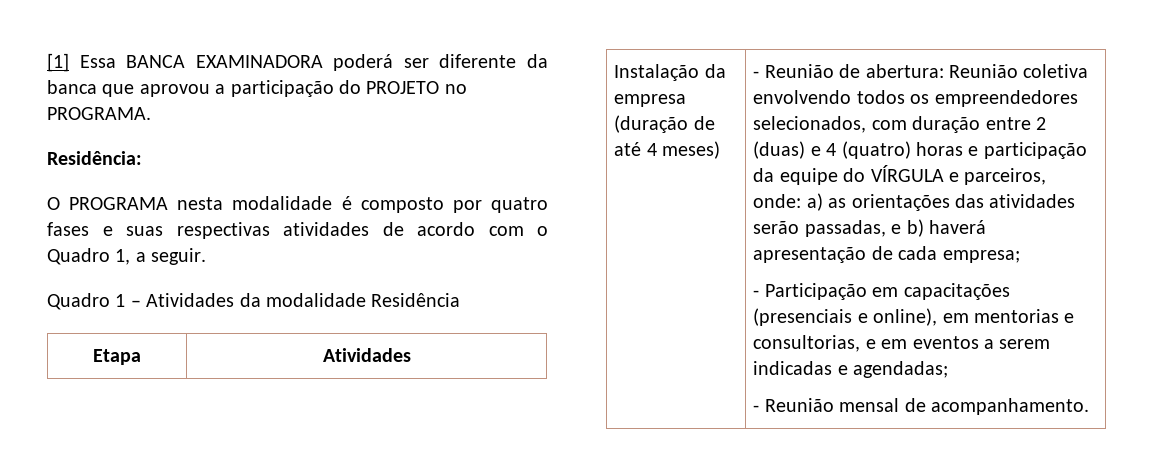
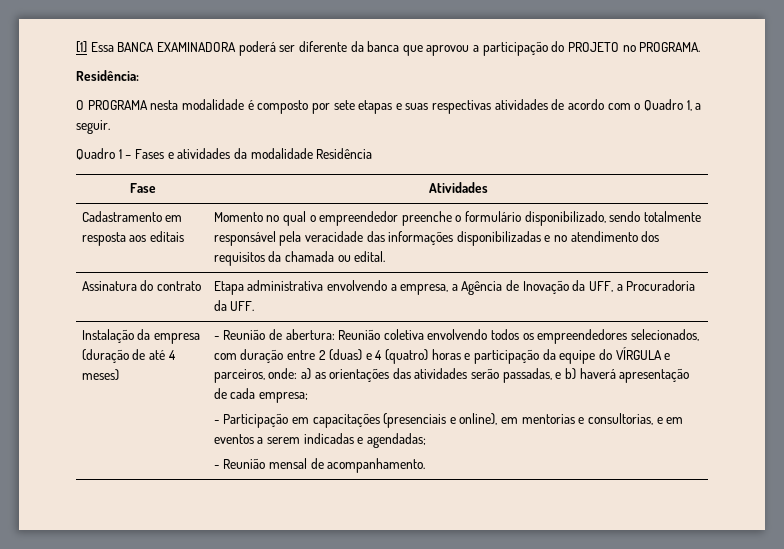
[491,197,549,213] [47,222,89,236] quatro fases -> [333,100,393,114] sete etapas
[146,293,235,307] Atividades -> [134,148,231,159] Fases e atividades
[93,349,141,365] [322,348,411,362] Etapa | Atividades -> [129,183,156,193] [428,182,488,193] [81,211,183,222] [81,231,184,246] [213,211,702,226] [213,231,660,246] [213,251,386,266] [81,280,201,291] [213,280,696,295] [213,300,255,311] Fase | Atividades // Cadastramento em resposta aos editais | Momento no qual o empreendedor preenche o formulário disponibilizado, sendo totalmente responsável pela veracidade das informações disponibilizadas e no atendimento dos requisitos da chamada ou edital. // Assinatura do contrato | Etapa administrativa envolvendo a empresa, a Agência de Inovação da UFF, a Procuradoria da UFF.

